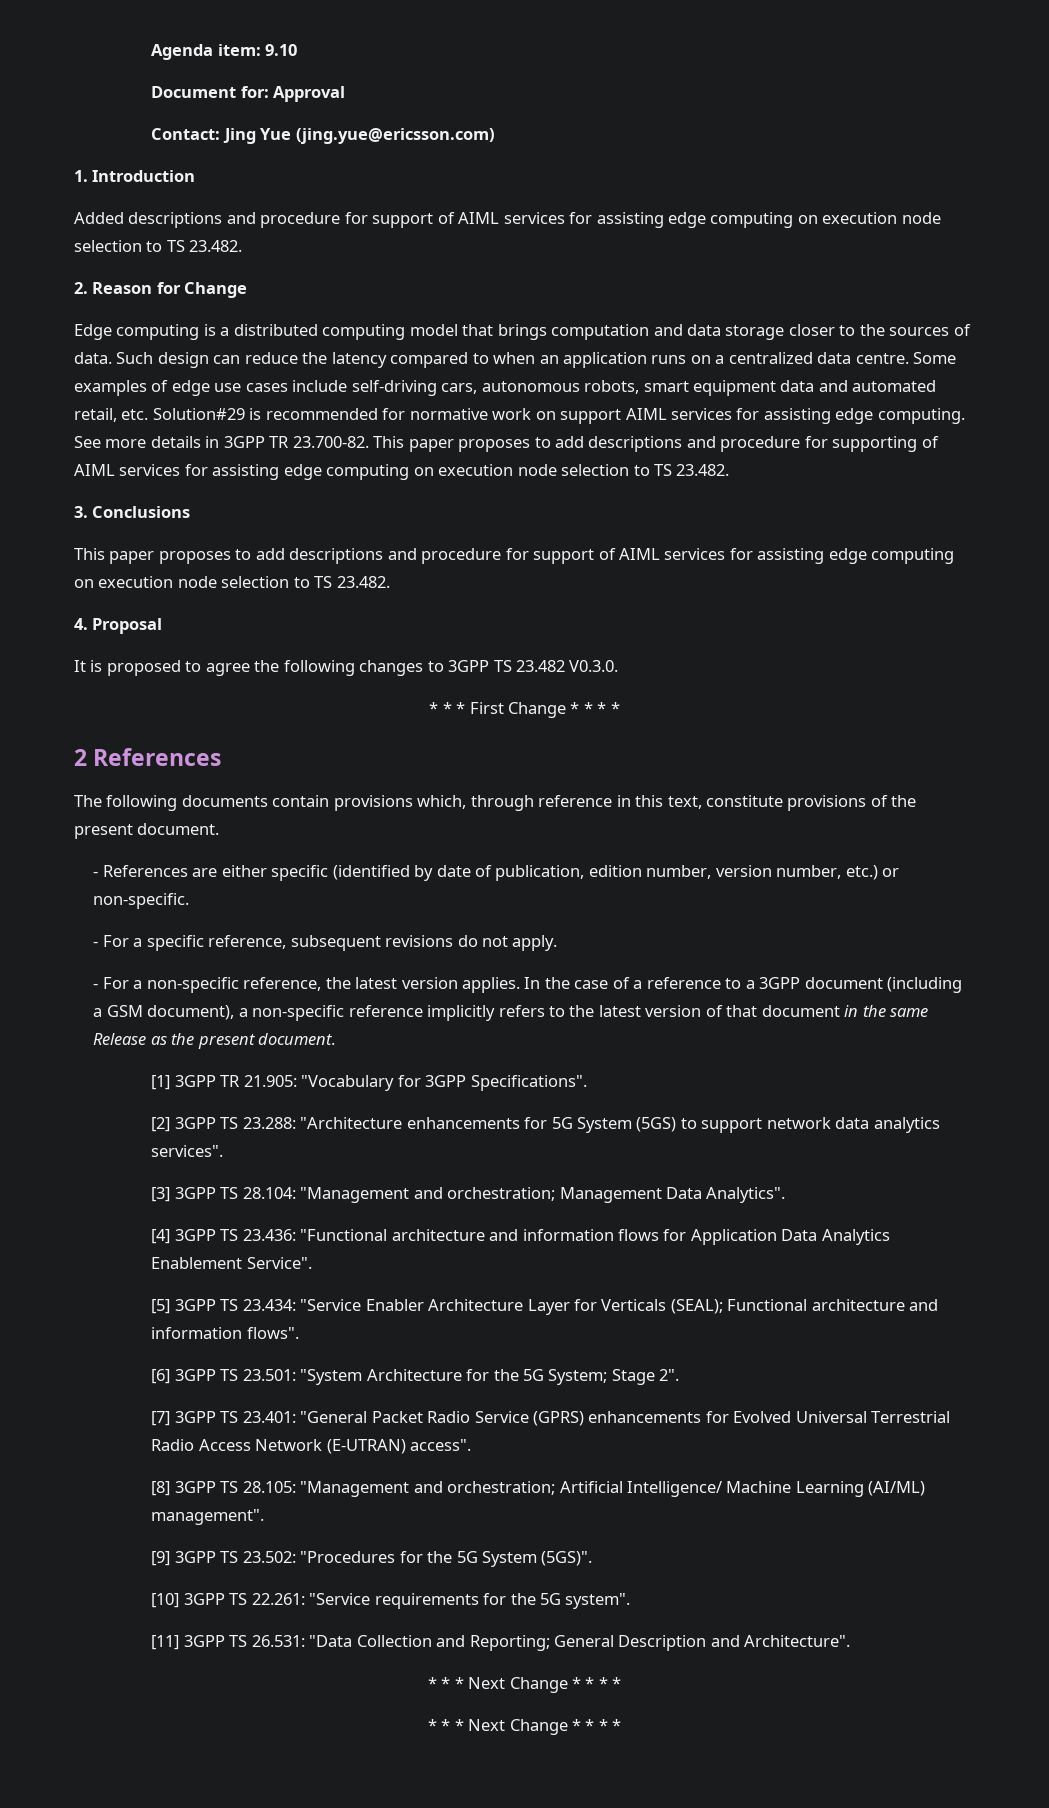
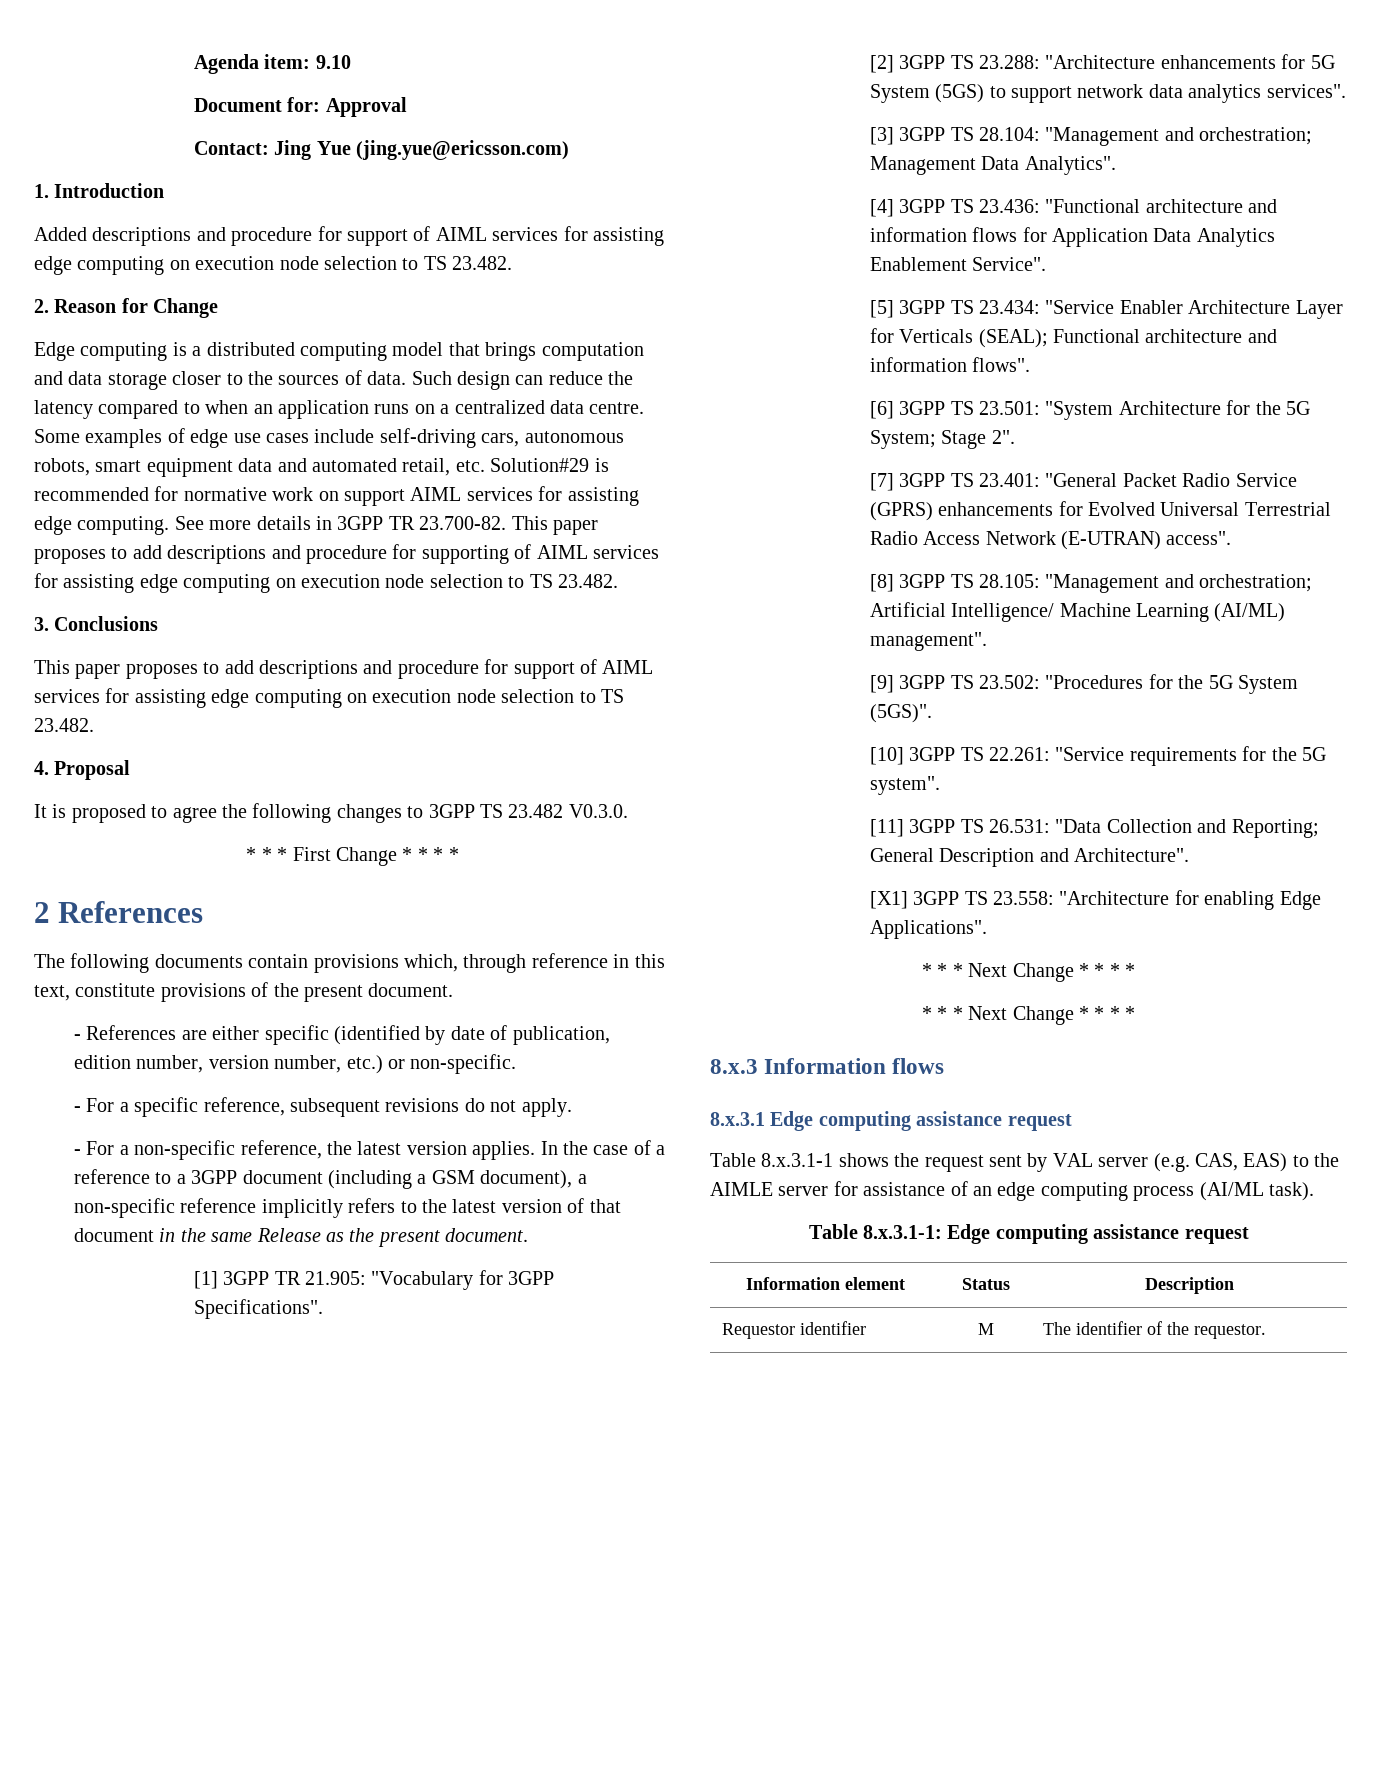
(851, 1641) none -> [869,890,1321,910] [869,920,987,939] // [X1] 3GPP TS 23.558: "Architecture for enabling Edge Applications".
(622, 1725) none -> [710,1058,945,1074] [710,1111,1072,1131] [710,1153,1340,1172] [710,1181,1314,1201] [808,1224,1249,1244] [746,1277,905,1290] [962,1278,1010,1290] [1144,1277,1234,1294] [722,1321,867,1339] [978,1323,994,1335] [1043,1321,1267,1339] // 8.x.3 Information flows // 8.x.3.1 Edge computing assistance request // Table 8.x.3.1-1 shows the request sent by VAL server (e.g. CAS, EAS) to the AIMLE server for assistance of an edge computing process (AI/ML task). // Table 8.x.3.1-1: Edge computing assistance request // Information element | Status | Description // Requestor identifier | M | The identifier of the requestor.

